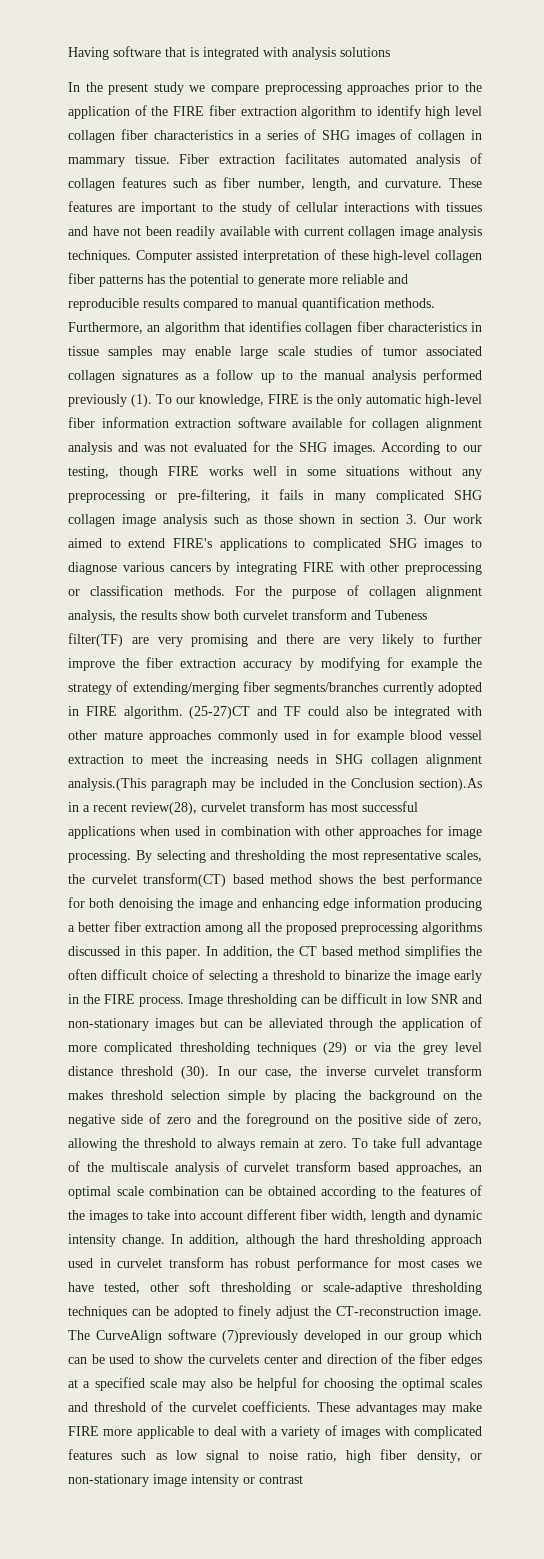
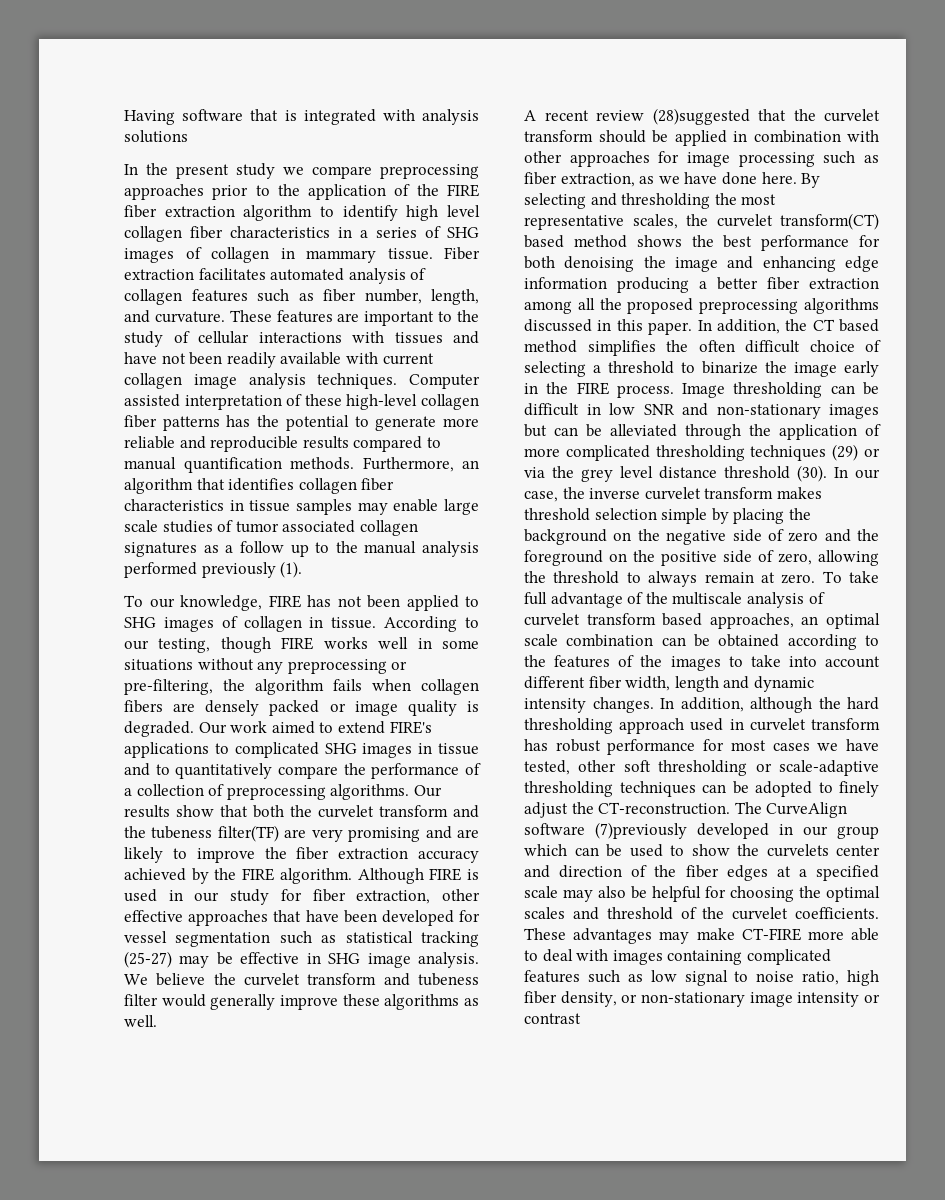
(152, 400) none -> (303, 569) //
[303,394,482,407] [68,417,482,431] [68,441,376,455] is the only automatic high-level fiber information extraction software available for collagen alignment analysis and was not evaluated for the SHG images. -> [307,595,479,611] [124,616,377,632] has not been applied to SHG images of collagen in tissue.
[260,489,482,503] [68,514,418,527] it fails in many complicated SHG collagen image analysis such as those shown in section 3. -> [223,679,479,695] [124,700,479,716] [124,721,194,737] the algorithm fails when collagen fibers are densely packed or image quality is degraded.
[471,539,483,548] [68,562,482,575] [68,585,482,599] [68,609,427,623] to diagnose various cancers by integrating FIRE with other preprocessing or classification methods. For the purpose of collagen alignment analysis, the results show both curvelet transform and Tubeness -> [418,743,479,755] [124,763,481,779] [124,784,442,800] [124,805,479,818] [124,826,213,839] in tissue and to quantitatively compare the performance of a collection of preprocessing algorithms. Our results show that both the curvelet transform and the tubeness
[286,634,374,647] there are very -> [457,829,479,838] are
[443,633,483,644] further -> (187, 853) none
[299,657,482,671] [68,681,482,695] [68,706,483,719] [68,729,482,743] [68,754,482,767] [68,778,482,791] [68,801,418,815] [68,826,200,839] by modifying for example the strategy of extending/merging fiber segments/branches currently adopted in FIRE algorithm. (25-27)CT and TF could also be integrated with other mature approaches commonly used in for example blood vessel extraction to meet the increasing needs in SHG collagen alignment analysis.(This paragraph may be included in the Conclusion section).As in a recent review(28), curvelet transform has most successful applications when used -> [124,868,480,884] [124,889,481,905] [124,910,480,926] [124,931,479,947] [124,951,479,968] [124,973,479,986] [124,994,479,1010] [124,1015,157,1027] [524,108,880,125] [524,130,727,146] achieved by the FIRE algorithm. Although FIRE is used in our study for fiber extraction, other effective approaches that have been developed for vessel segmentation such as statistical tracking (25-27) may be effective in SHG image analysis. We believe the curvelet transform and tubeness filter would generally improve these algorithms as well. // A recent review (28)suggested that the curvelet transform should be applied
[68,850,131,863] processing. -> [738,151,879,167] [524,172,797,187] processing such as fiber extraction, as we have done here.
[122,1234,166,1247] change. -> [592,697,654,713] changes.
[336,1306,482,1319] CT-reconstruction image. -> [598,802,731,815] CT-reconstruction.
[68,1425,410,1439] FIRE more applicable to deal with a variety of images with -> [741,928,879,941] [524,949,743,965] CT-FIRE more able to deal with images containing

